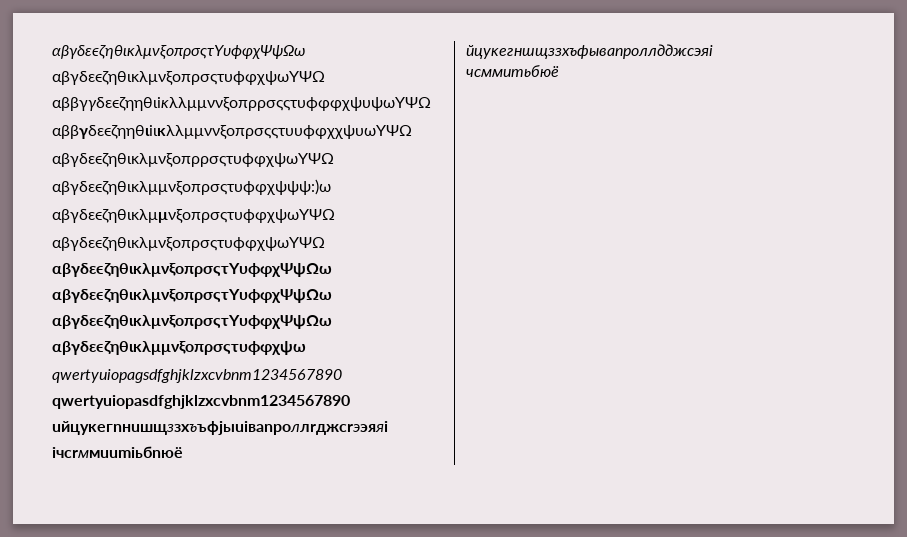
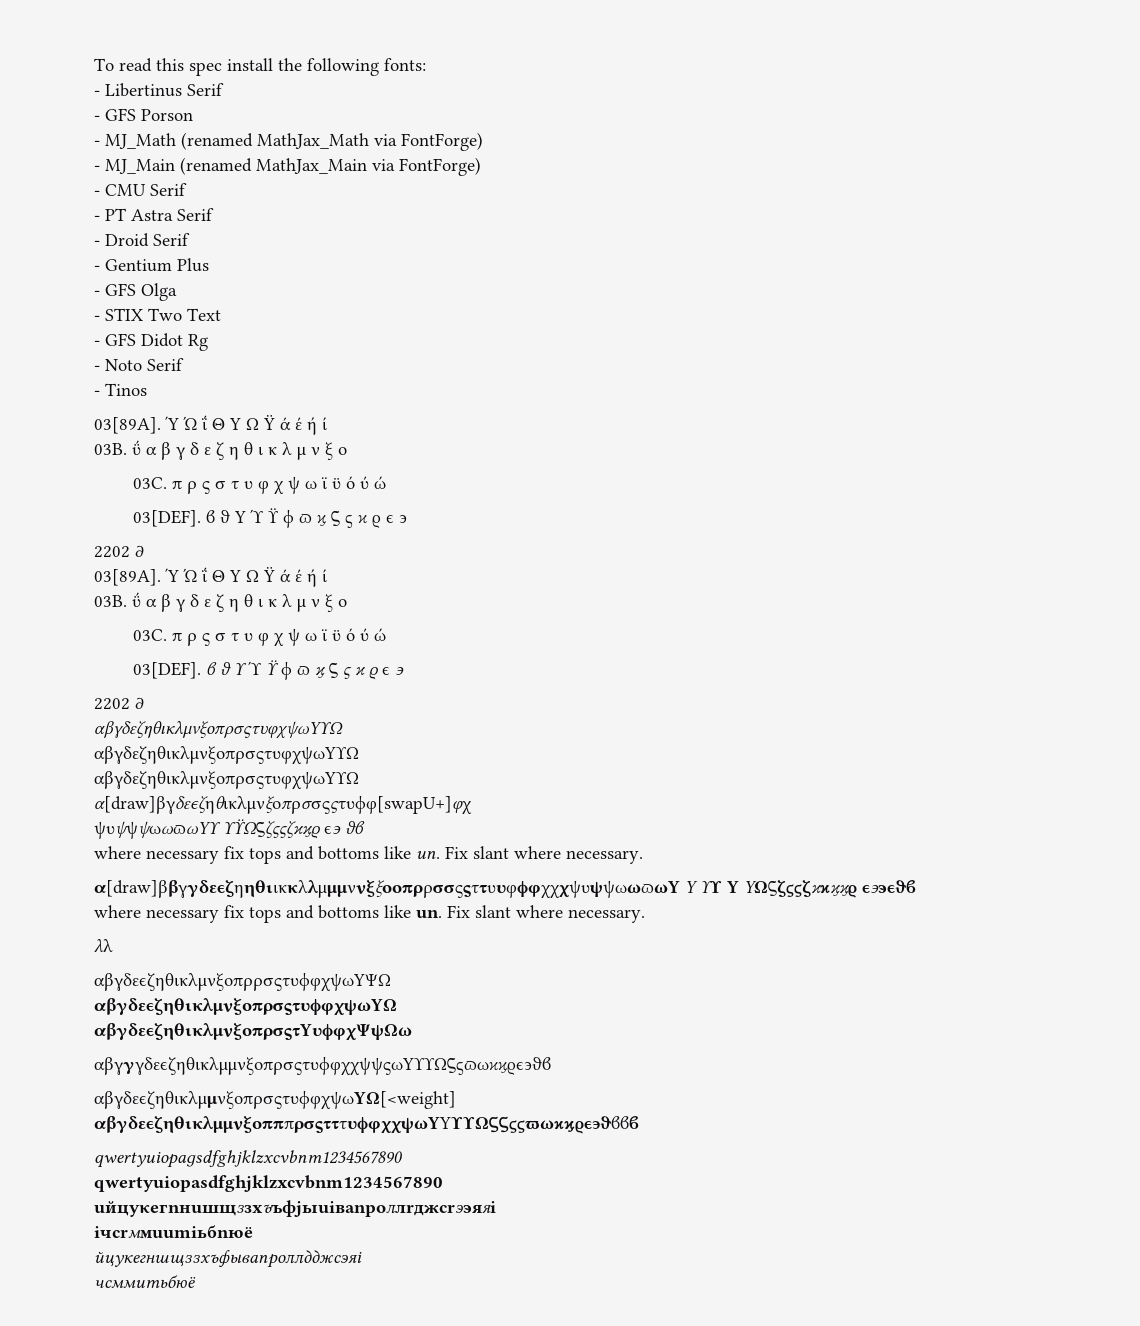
[52,45,305,59] [52,71,325,85] [52,97,431,111] [52,125,412,139] [52,153,334,167] [52,179,331,195] [52,209,335,223] [52,237,325,251] [52,263,332,277] [52,289,332,303] [52,315,332,329] [52,341,306,355] αβγδεϵζηθικλμνξοπρσςτΥυϕφχΨψΩω // αβγδεϵζηθικλμνξοπρσςτυϕφχψωΥΨΩ // αββγγδεϵζηηθιiκλλμμννξοπρρσςςτυϕφφχψυψωΥΨΩ // αββγδεϵζηηθιiικλλμμννξοπρσςςτυυϕφχχψυωΥΨΩ // αβγδεϵζηθικλμνξοπρρσςτυϕφχψωΥΨΩ // αβγδεϵζηθικλμμνξοπρσςτυϕφχψψψ:)ω // αβγδεϵζηθικλμμνξοπρσςτυϕφχψωΥΨΩ // αβγδεϵζηθικλμνξοπρσςτυϕφχψωΥΨΩ // αβγδεϵζηθικλμνξοπρσςτΥυϕφχΨψΩω // αβγδεϵζηθικλμνξοπρσςτΥυϕφχΨψΩω // αβγδεϵζηθικλμνξοπρσςτΥυϕφχΨψΩω // αβγδεϵζηθικλμμνξοπρσςτυϕφχψω -> [94,58,426,76] [94,83,224,97] [94,108,193,121] [94,132,483,151] [94,157,481,176] [94,183,187,196] [94,208,214,221] [94,233,190,247] [94,258,209,272] [94,283,177,301] [94,308,221,321] [94,333,208,351] [94,358,184,371] [94,383,147,396] [94,415,328,435] [94,440,347,460] [132,476,386,495] [132,508,407,528] [94,545,144,558] [94,567,328,587] [94,592,347,612] [132,628,386,647] [132,660,404,680] [94,697,144,710] [94,721,343,739] [94,746,359,765] [94,771,359,790] [94,795,472,815] [94,819,365,839] [94,846,643,864] [94,880,916,899] [94,905,645,923] [94,939,113,953] [94,972,391,992] [94,998,397,1016] [94,1023,412,1041] [94,1056,551,1076] [94,1090,456,1110] [94,1116,639,1134] To read this spec install the following fonts: // - Libertinus Serif // - GFS Porson // - MJ_Math (renamed MathJax_Math via FontForge) // - MJ_Main (renamed MathJax_Main via FontForge) // - CMU Serif // - PT Astra Serif // - Droid Serif // - Gentium Plus // - GFS Olga // - STIX Two Text // - GFS Didot Rg // - Noto Serif // - Tinos // 03[89A]. Ύ Ώ ΐ Θ Υ Ω Ϋ ά έ ή ί // 03B. ΰ α β γ δ ε ζ η θ ι κ λ μ ν ξ ο // 03C. π ρ ς σ τ υ φ χ ψ ω ϊ ϋ ό ύ ώ // 03[DEF]. ϐ ϑ Υ ϓ ϔ ϕ ϖ ϗ Ϛ ϛ ϰ ϱ ϵ ϶ // 2202 ∂ // 03[89A]. Ύ Ώ ΐ Θ Υ Ω Ϋ ά έ ή ί // 03B. ΰ α β γ δ ε ζ η θ ι κ λ μ ν ξ ο // 03C. π ρ ς σ τ υ φ χ ψ ω ϊ ϋ ό ύ ώ // 03[DEF]. ϐ ϑ ϒ ϓ ϔ ϕ ϖ ϗ Ϛ ϛ ϰ ϱ ϵ ϶ // 2202 ∂ // αβγδεζηθικλμνξοπρσςτυφχψωΥϒΩ // αβγδεζηθικλμνξοπρσςτυφχψωΥϒΩ // αβγδεζηθικλμνξοπρσςτυφχψωΥϒΩ // α[draw]βγδεϵζηθικλμνξοπρσσςςτυϕφ[swapU+]φχ // ψυψψψωωϖωΥϒ ϒϔΩϚζϛϛζϰϗϱ ϵ϶ ϑϐ // where necessary fix tops and bottoms like un. Fix slant where necessary. // α[draw]ββγγδεϵζηηθιικκλλμμμννξξοοπρρσσςςττυυφϕφχχχψυψψωωϖωΥ Υ ϒϒ Υ ΥΩϚζϛϛζϰϰϗϗϱ ϵ϶эϵϑϐ // where necessary fix tops and bottoms like un. Fix slant where necessary. // λλ // αβγδεϵζηθικλμνξοπρρσςτυϕφχψωΥΨΩ // αβγδεϵζηθικλμνξοπρσςτυϕφχψωΥΩ // αβγδεϵζηθικλμνξοπρσςτΥυϕφχΨψΩω // αβγγγδεϵζηθικλμμνξοπρσςτυϕφχχψψςωΥϒϒΩϚϛϖωϰϗϱϵ϶ϑϐ // αβγδεϵζηθικλμμνξοπρσςτυϕφχψωΥΩ[<weight] // αβγδεϵζηθικλμμνξοπππρσςτττυϕφχχψωΥΥϒϒΩϚϚϛϛϖωϰϗϱϵ϶ϑϐϐϐ

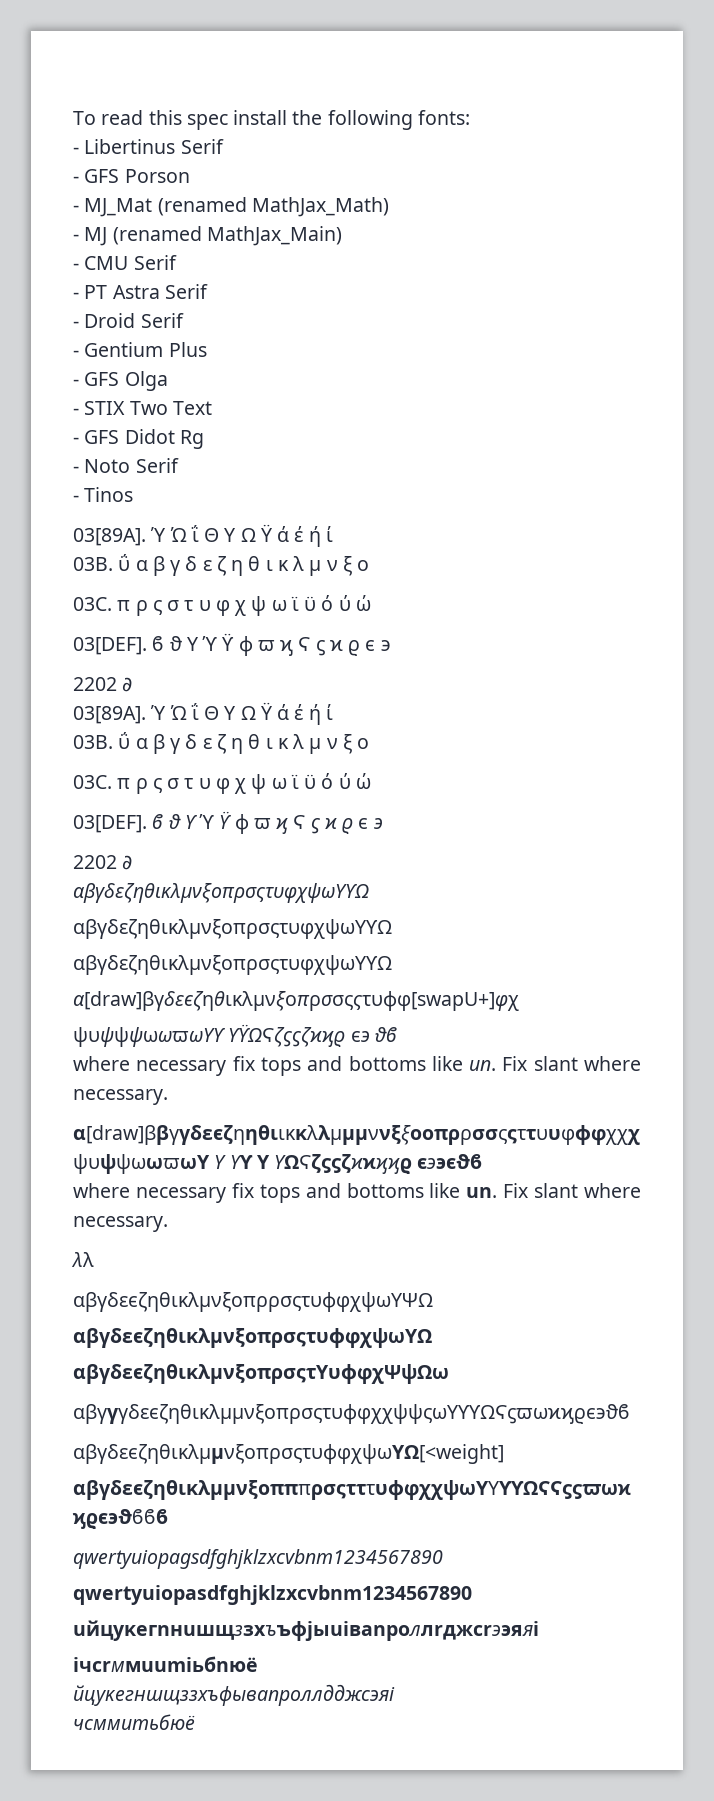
[105,132,483,151] [94,157,481,176] MJ_Math (renamed MathJax_Math via FontForge) // - MJ_Main (renamed MathJax_Main via FontForge) -> [84,197,389,217] [73,226,342,246] MJ_Mat (renamed MathJax_Math) // - MJ (renamed MathJax_Main)

